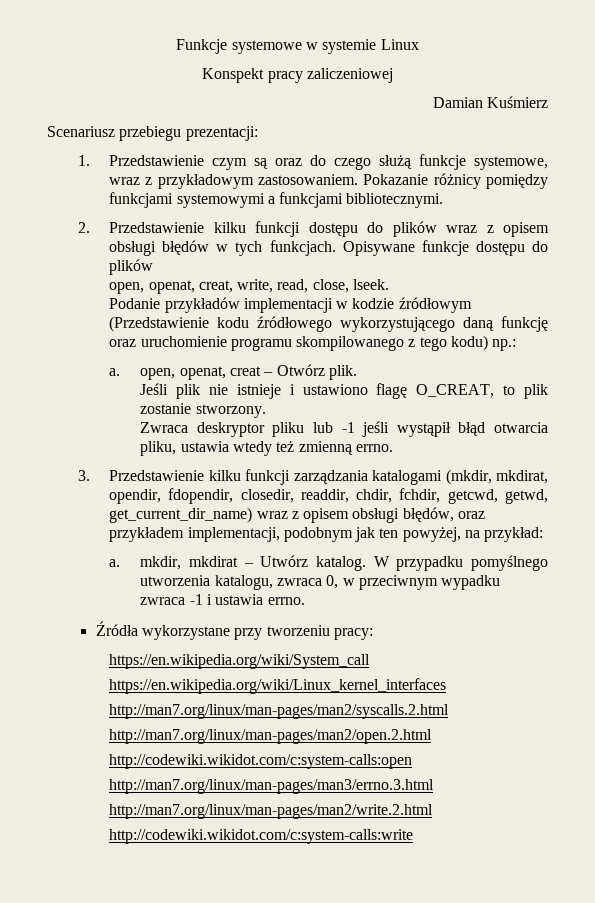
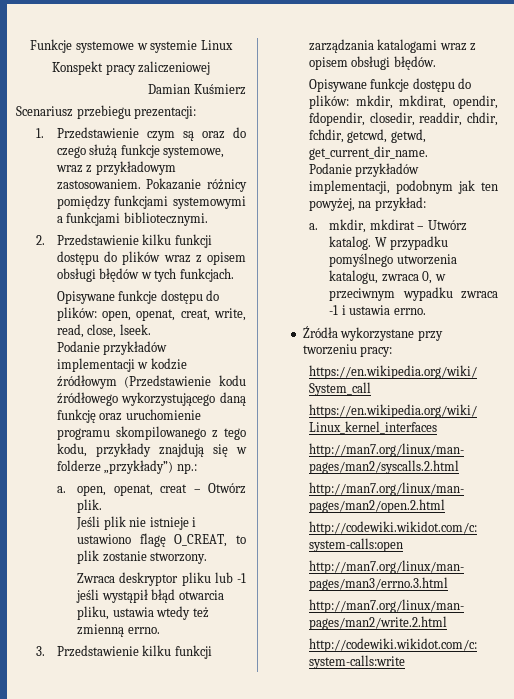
[342,240,548,256] [109,259,154,275] Opisywane funkcje dostępu do plików // -> [56,290,220,304] [56,307,97,321] // Opisywane funkcje dostępu do plików:
[451,335,489,351] kodu) -> [56,443,247,457] [56,460,174,474] kodu, przykłady znajdują się w folderze „przykłady”)
[445,469,492,485] (mkdir, -> [439,43,477,51] [308,56,436,70] [308,78,472,92] [308,95,393,109] wraz z opisem obsługi błędów. // Opisywane funkcje dostępu do plików: mkdir,
[109,507,486,523] [109,527,185,542] get_current_dir_name) wraz z opisem obsługi błędów, oraz przykładem -> [308,146,428,160] [308,163,420,177] get_current_dir_name. // Podanie przykładów

